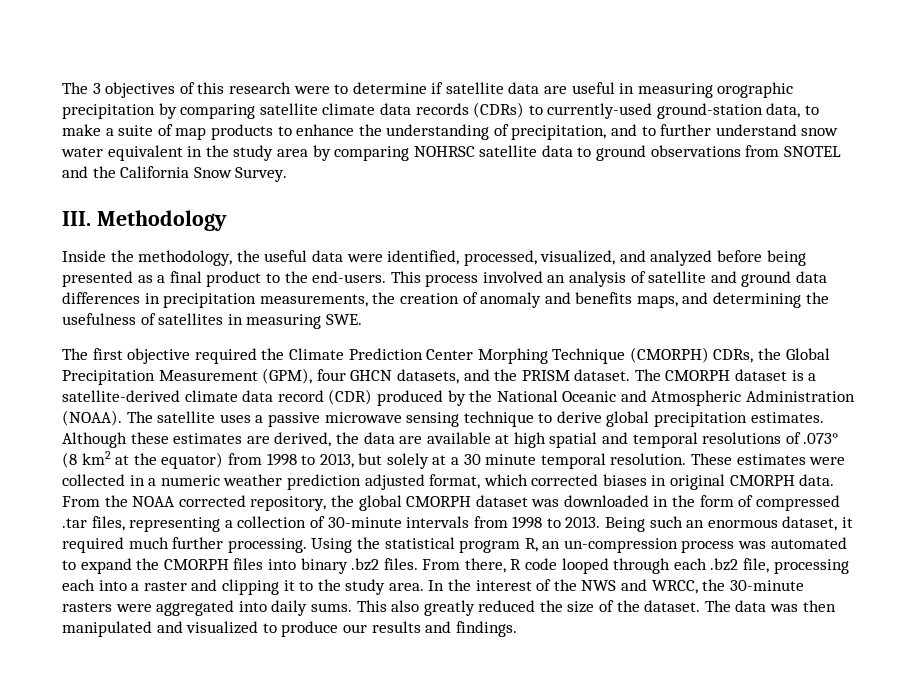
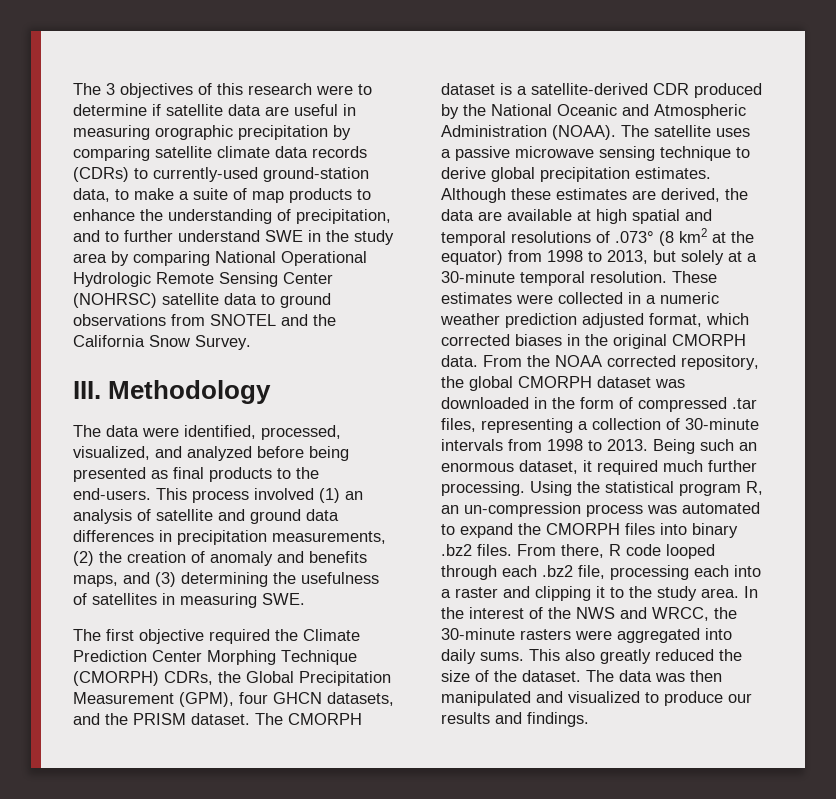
[801,128,839,136] [61,145,183,161] snow water equivalent -> [265,230,303,242] SWE
[413,146,475,157] NOHRSC -> [215,251,367,266] [73,272,333,287] [73,293,157,308] National Operational Hydrologic Remote Sensing Center (NOHRSC)
[62,250,308,266] Inside the methodology, the useful -> [73,425,101,437] The
[157,271,262,287] a final product -> [173,467,272,482] final products
(543, 277) none -> [319,488,340,503] (1)
(368, 300) none -> [73,551,94,566] (2)
(709, 298) none -> [155,572,176,587] (3)
[184,389,373,405] climate data record (CDR) -> [653,83,689,95] CDR
[463,454,537,465] 30 minute -> [441,271,515,283] 30-minute
(667, 480) none -> [585,334,608,346] the

